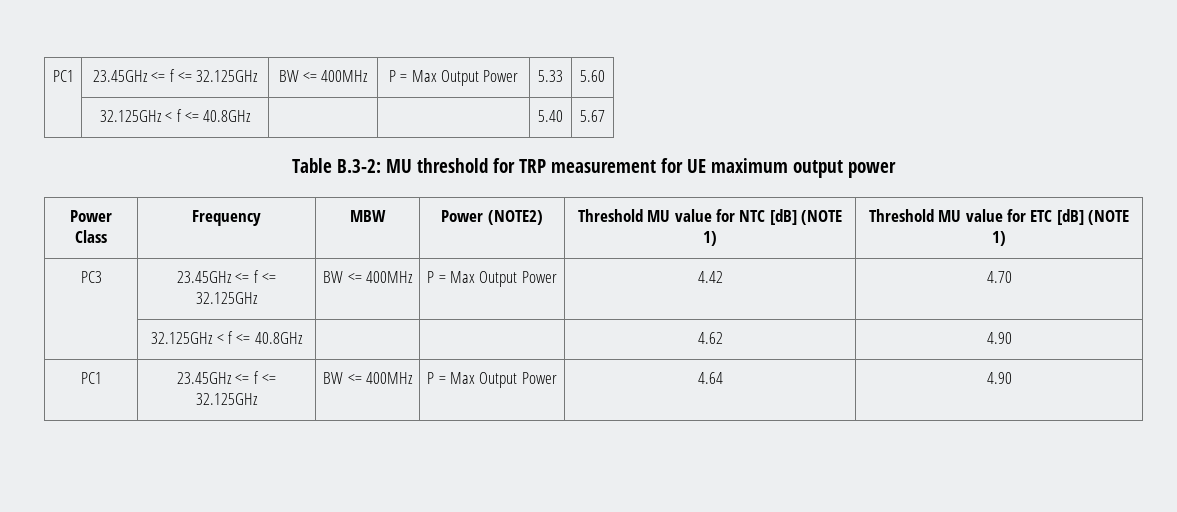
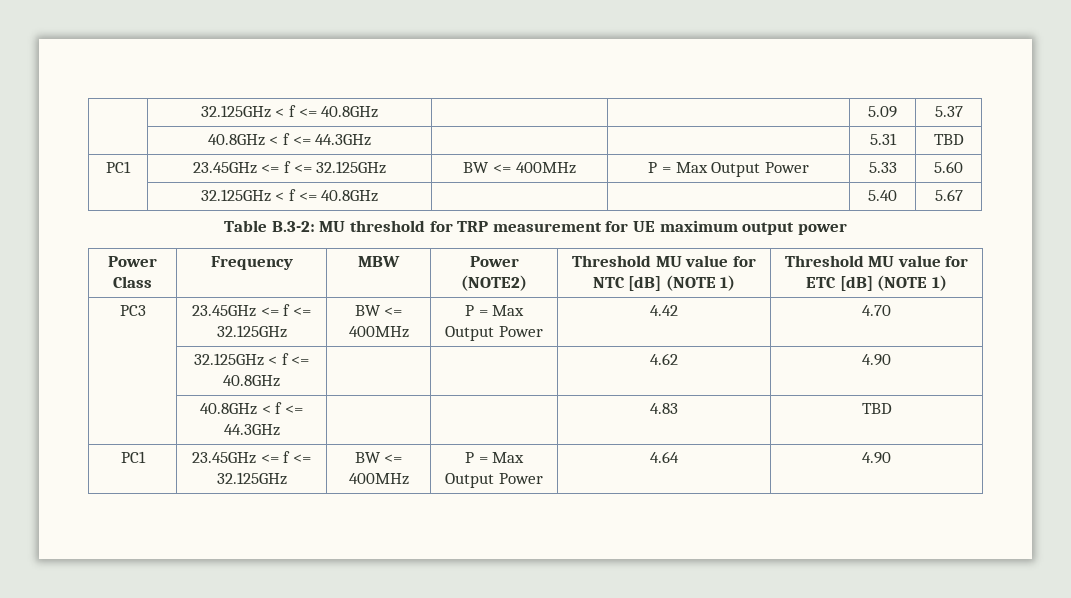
(52, 76) none -> [200,105,379,118] [868,106,897,118] [934,106,963,117] [207,133,372,146] [869,133,897,145] [933,134,964,145] | 32.125GHz < f <= 40.8GHz | | | 5.09 | 5.37 // | 40.8GHz < f <= 44.3GHz | | | 5.31 | TBD //
(1012, 338) none -> [200,402,303,415] [223,424,280,436] [650,403,678,414] [861,403,892,414] // | 40.8GHz < f <= 44.3GHz | | | 4.83 | TBD

